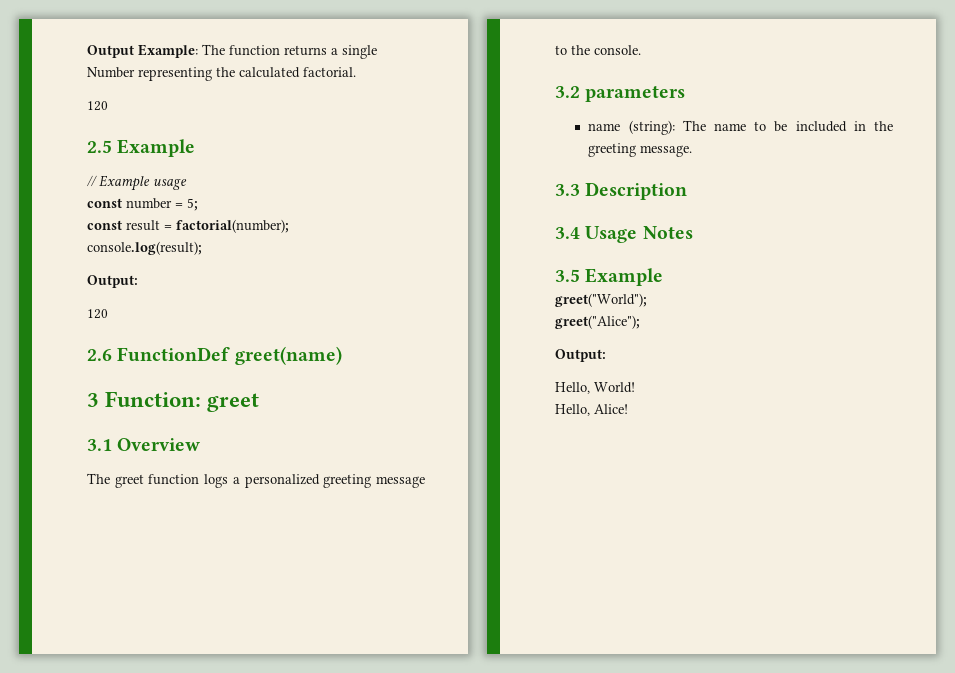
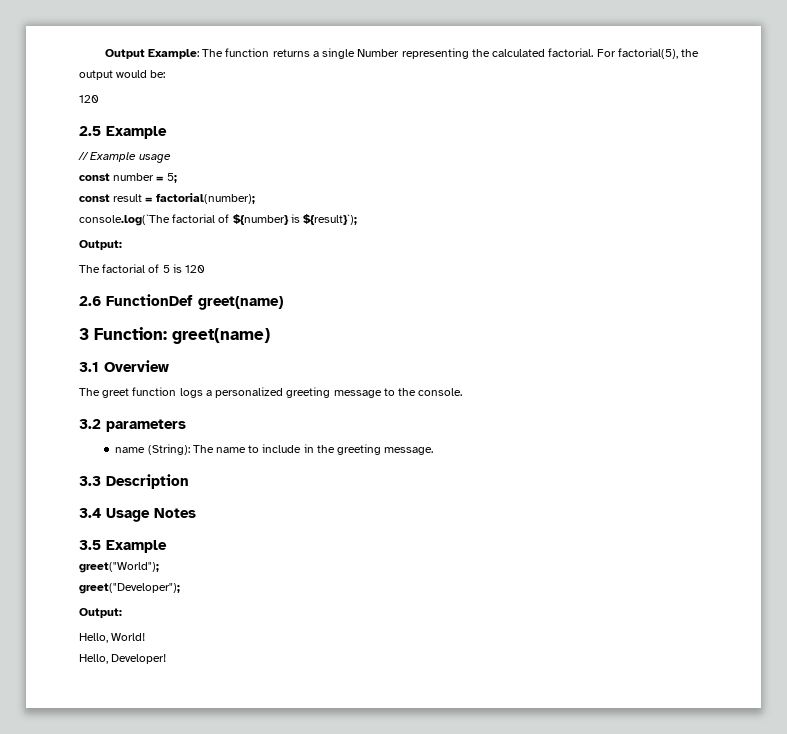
(356, 72) none -> [596,48,700,59] [79,70,166,80] For factorial(5), the output would be:
[87,241,202,255] [87,275,138,288] console.log(result); // Output: // -> [79,214,358,226] [79,240,122,250] [79,264,182,273] console.log(`The factorial of ${number} is ${result}`); // Output: // The factorial of 5 is
[207,393,260,412] greet -> [172,328,270,344] greet(name)
[628,120,675,135] (string): -> [147,444,190,455] (String):
[774,121,847,132] be included -> [262,444,302,453] include
[555,315,640,329] greet("Alice"); -> [79,583,180,594] greet("Developer");
[594,404,628,414] Alice! -> [111,654,167,664] Developer!

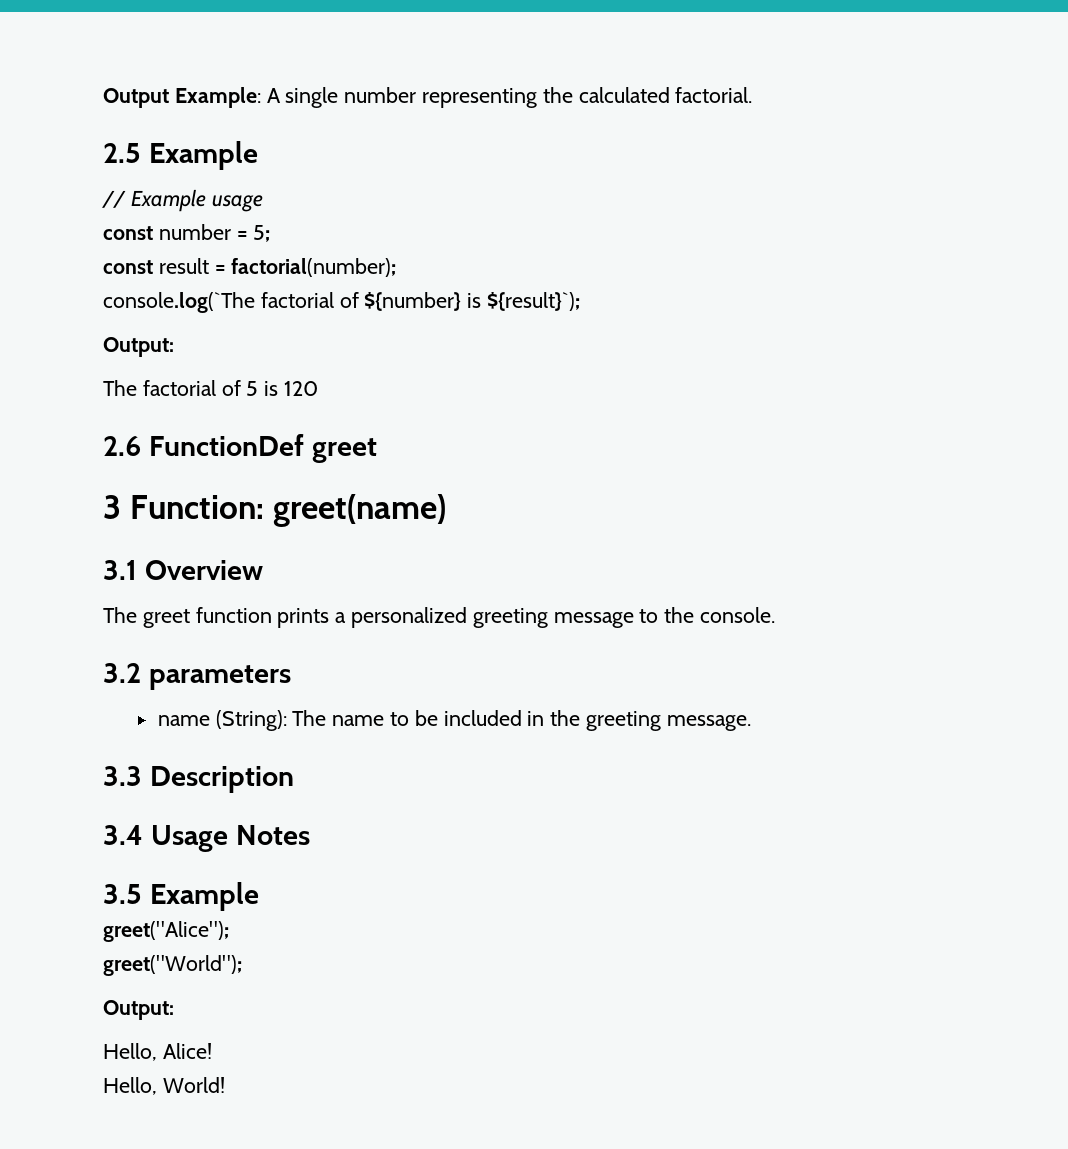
[202,48,700,59] [79,70,166,80] [79,95,99,103] The function returns a single Number representing the calculated factorial. For factorial(5), the output would be: // 120 -> [266,87,753,108] A single number representing the calculated factorial.
[198,296,283,310] greet(name) -> [311,438,377,463] greet
[179,388,203,398] logs -> [277,608,330,628] prints
[262,444,302,453] include -> [414,710,522,726] be included
(167, 546) none -> [103,921,229,942] // greet("Alice");
[79,583,180,594] // greet("Developer"); -> (242, 965) none
[111,633,146,641] [79,654,167,664] World! // Hello, Developer! -> [162,1043,212,1059] [103,1077,225,1095] Alice! // Hello, World!

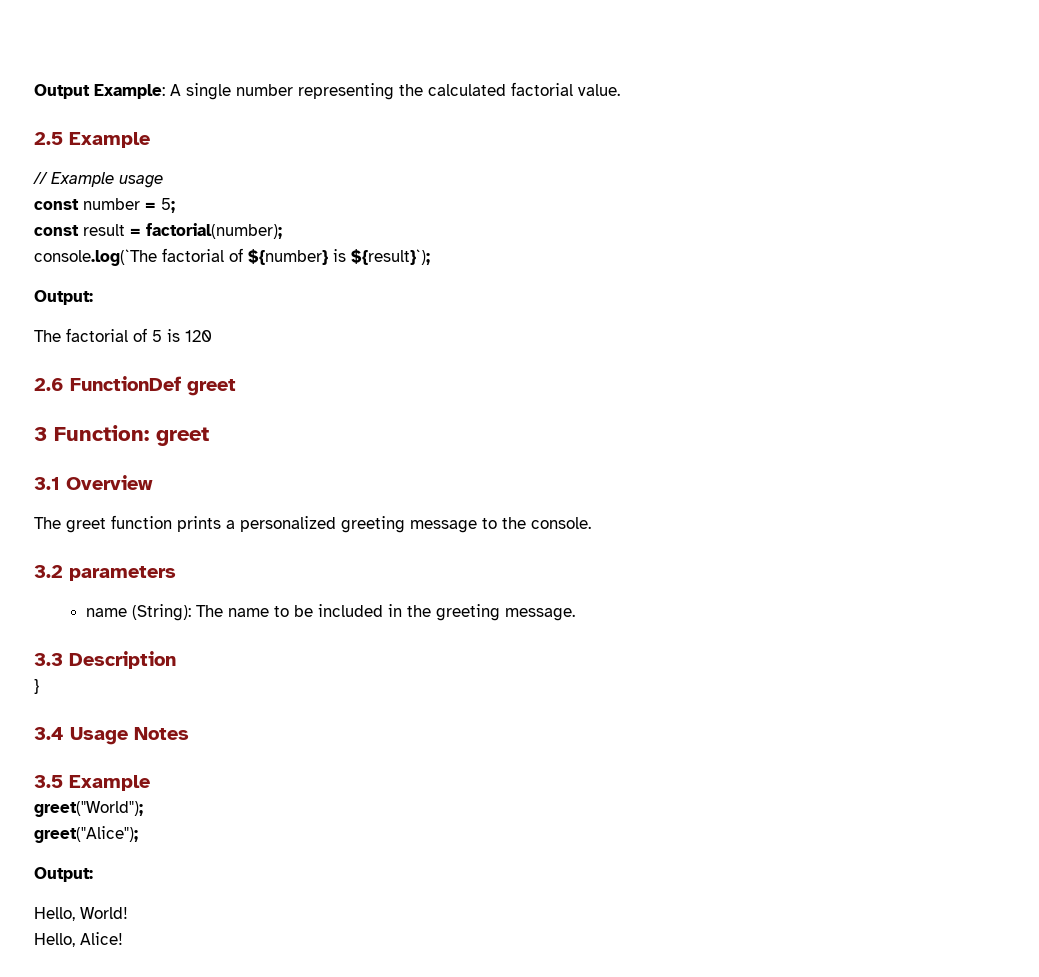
[675,87,753,103] factorial. -> [511,82,620,96] factorial value.
[273,494,447,527] greet(name) -> [156,427,209,446] greet
(294, 779) none -> [34,679,39,694] // }
(259, 896) none -> [34,801,143,817] // greet("World");
[103,955,242,976] // greet("World"); -> (138, 834) none
[162,1043,212,1059] [103,1077,225,1095] Alice! // Hello, World! -> [80,907,128,919] [34,932,123,947] World! // Hello, Alice!

